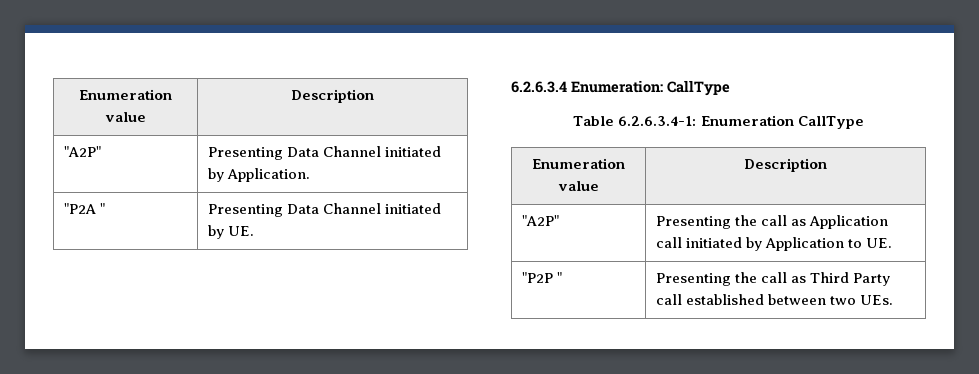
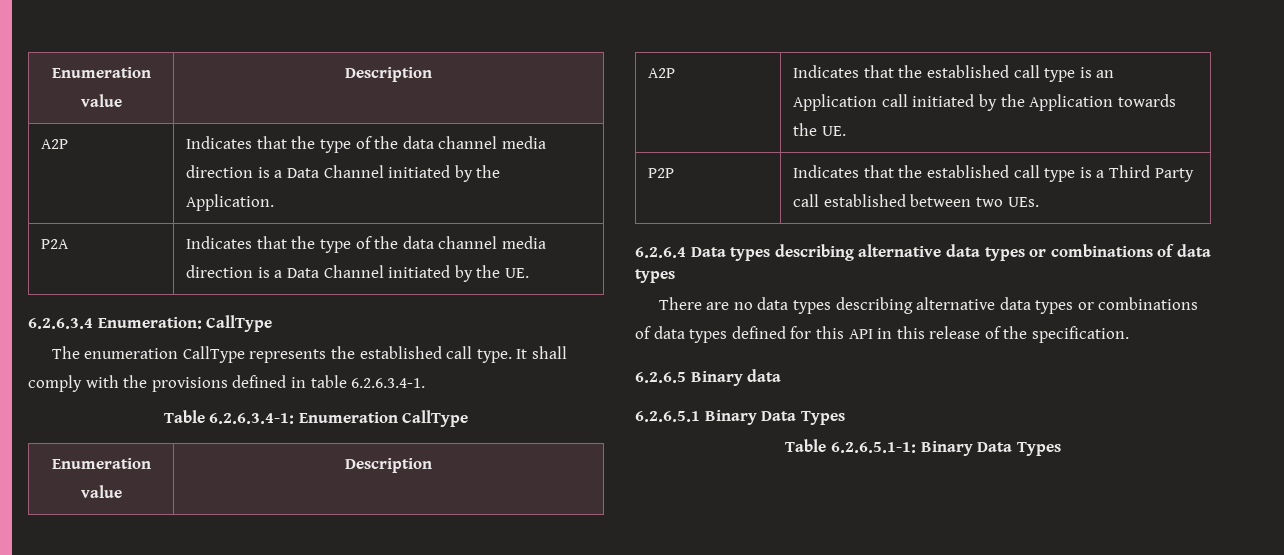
[79,89,172,100] [104,112,146,122] [291,89,374,103] [64,146,102,157] [208,146,442,160] [208,168,225,182] Enumeration value | Description // "A2P" | Presenting Data Channel initiated by -> [51,67,151,78] [80,94,122,107] [345,67,433,82] [41,139,69,149] [186,136,547,153] [186,165,501,182] Enumeration value | Description // A2P | Indicates that the type of the data channel media direction is a Data Channel initiated by the
[64,203,106,214] [208,203,442,217] [208,225,225,239] "P2A " | Presenting Data Channel initiated by -> [41,239,70,249] [186,236,547,253] [186,265,501,282] P2A | Indicates that the type of the data channel media direction is a Data Channel initiated by the
(730, 88) none -> [51,346,567,363] [28,375,426,392] // The enumeration CallType represents the established call type. It shall comply with the provisions defined in table 6.2.6.3.4-1.
[522,215,560,226] [656,215,889,229] [656,237,893,251] [522,272,563,283] [656,272,807,286] "A2P" | Presenting the call as Application call initiated by Application to UE. // "P2P " | Presenting the call as -> [648,68,676,78] [793,65,1115,82] [793,94,1176,111] [793,123,846,136] [648,168,675,178] [793,165,1105,182] A2P | Indicates that the established call type is an Application call initiated by the Application towards the UE. // P2P | Indicates that the established call type is a
(894, 300) none -> [635,244,1211,261] [635,269,675,283] [658,297,1199,314] [635,326,1130,343] [635,369,782,386] [635,410,845,425] [785,439,1061,456] // 6.2.6.4 Data types describing alternative data types or combinations of data types // There are no data types describing alternative data types or combinations of data types defined for this API in this release of the specification. // 6.2.6.5 Binary data // 6.2.6.5.1 Binary Data Types // Table 6.2.6.5.1-1: Binary Data Types

